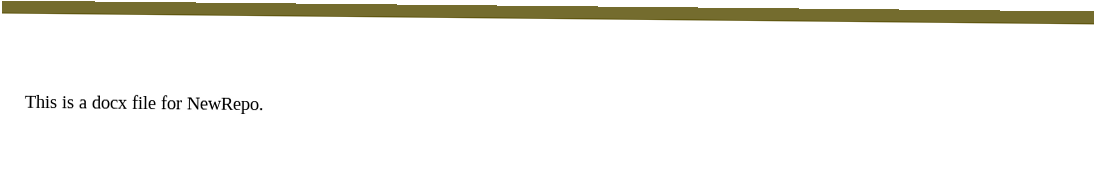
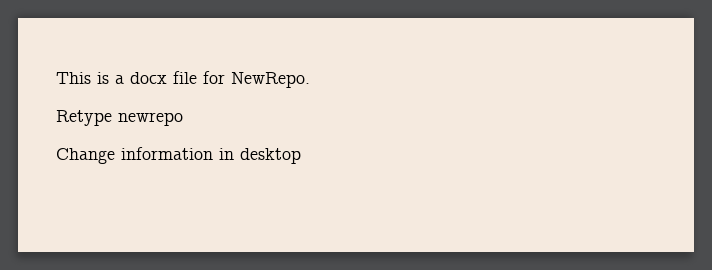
(264, 106) none -> [56,110,183,126] [56,147,301,164] // Retype newrepo // Change information in desktop

